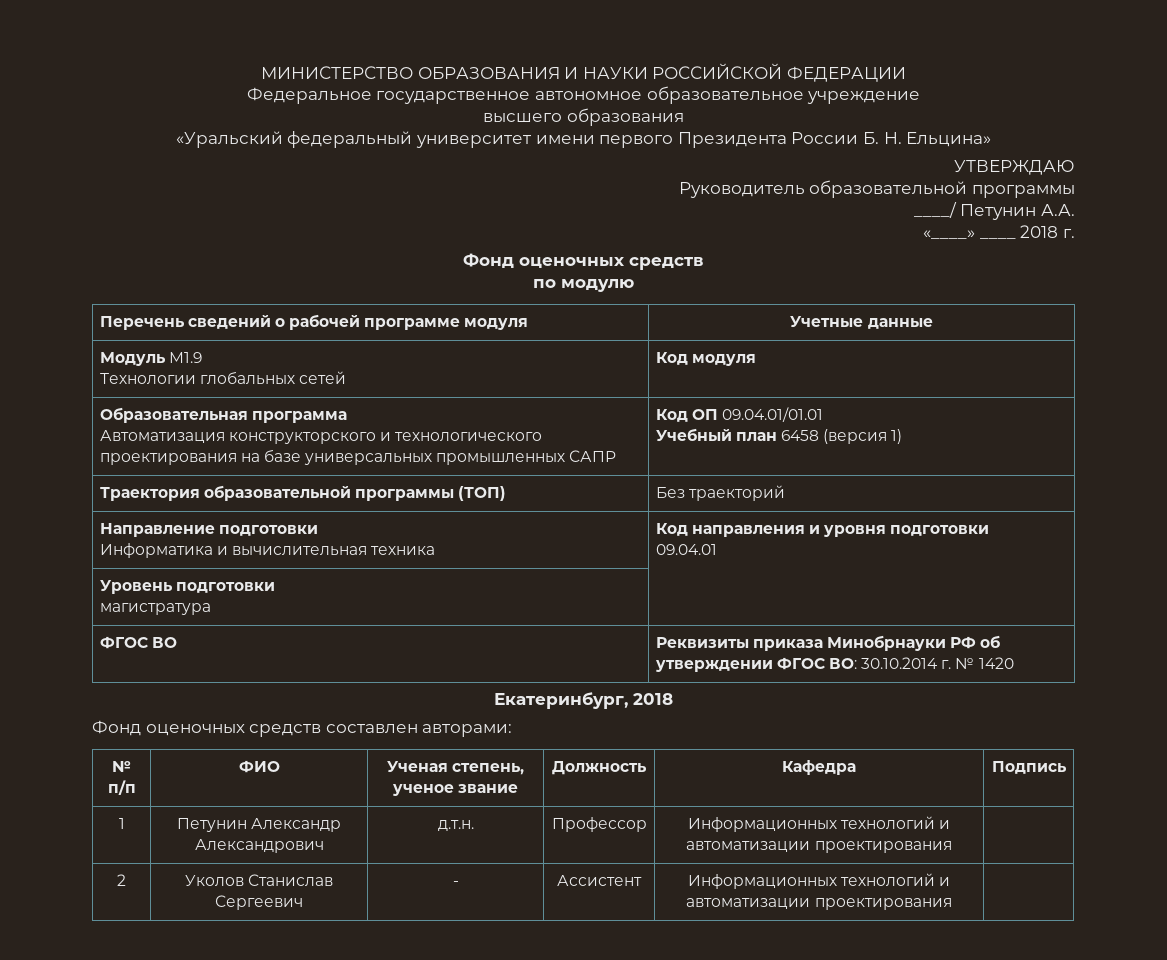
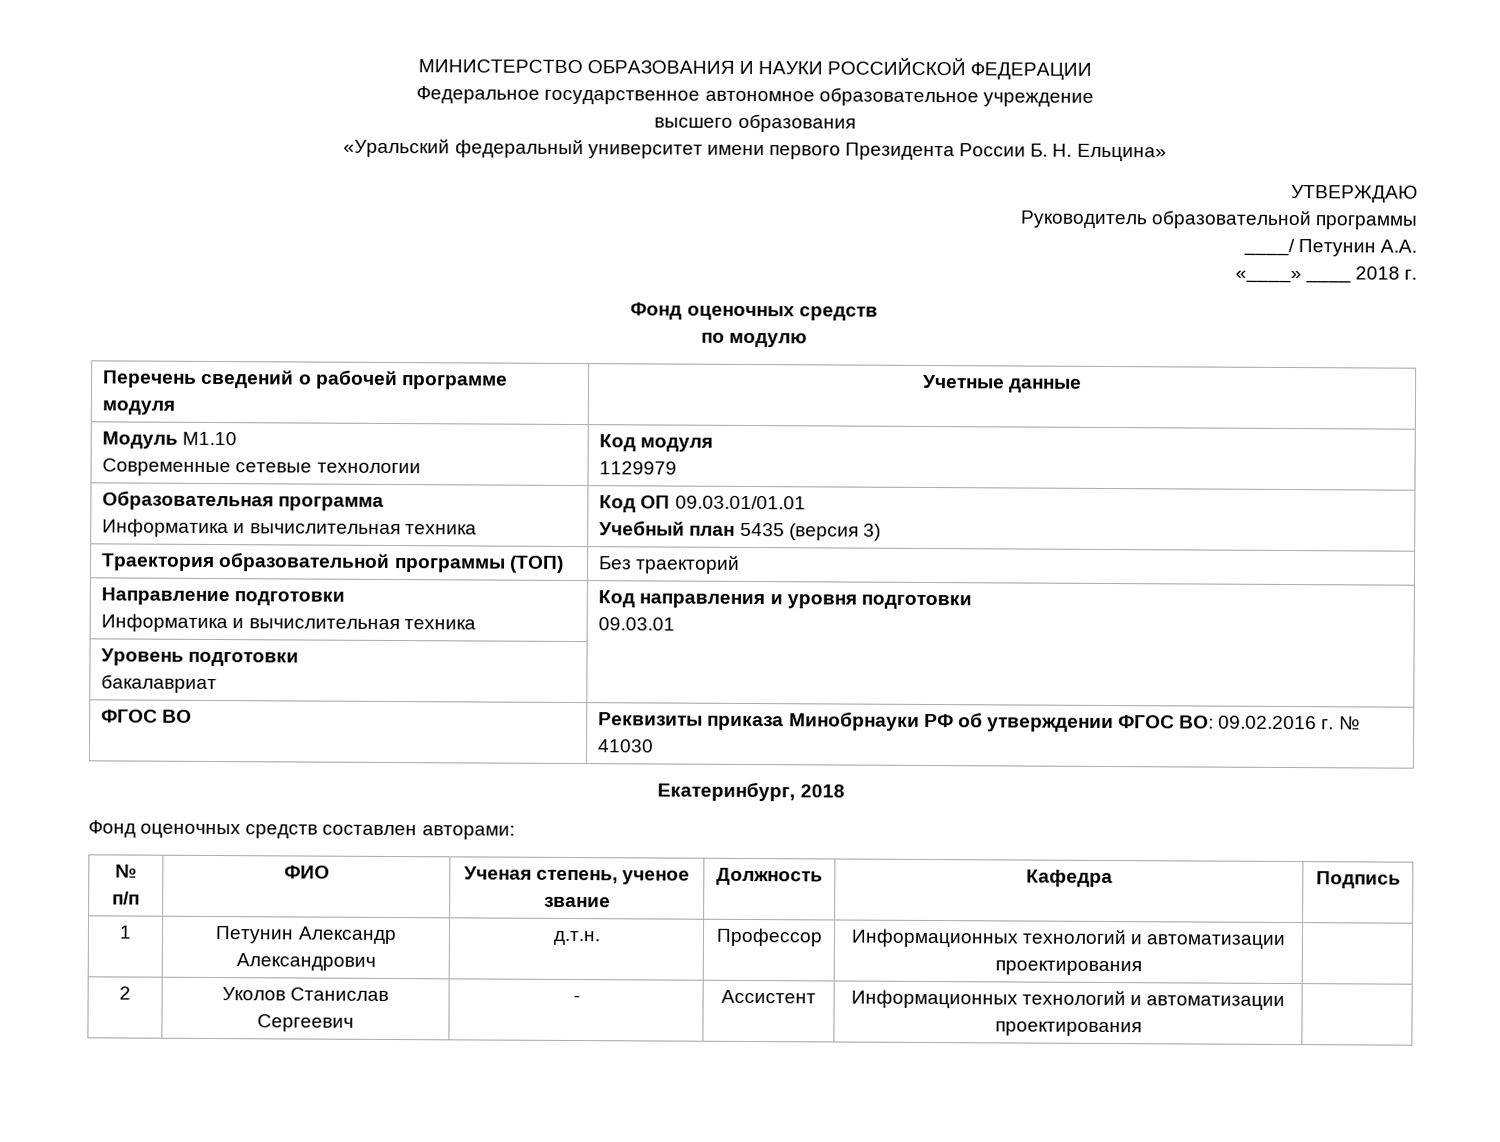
[168,352,202,363] [99,371,346,385] М1.9 // Технологии глобальных сетей -> [182,431,238,446] [102,458,421,477] М1.10 // Современные сетевые технологии
(756, 360) none -> [599,461,678,475] // 1129979
[99,430,543,444] [99,449,617,465] Автоматизация конструкторского и технологического проектирования на базе универсальных промышленных САПР -> [102,518,477,538] Информатика и вычислительная техника
[721,407,823,422] 09.04.01/01.01 -> [674,495,806,510] 09.03.01/01.01
[780,429,903,444] 6458 (версия 1) -> [739,522,881,541] 5435 (версия 3)
[655,544,717,555] 09.04.01 -> [598,617,676,631] 09.03.01
[99,603,211,615] магистратура -> [101,674,218,694] бакалавриат
[861,657,939,669] 30.10.2014 -> [1218,715,1318,730] 09.02.2016
[978,657,1014,669] 1420 -> [597,739,655,753] 41030

